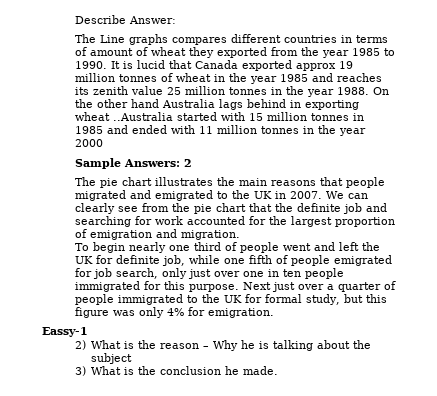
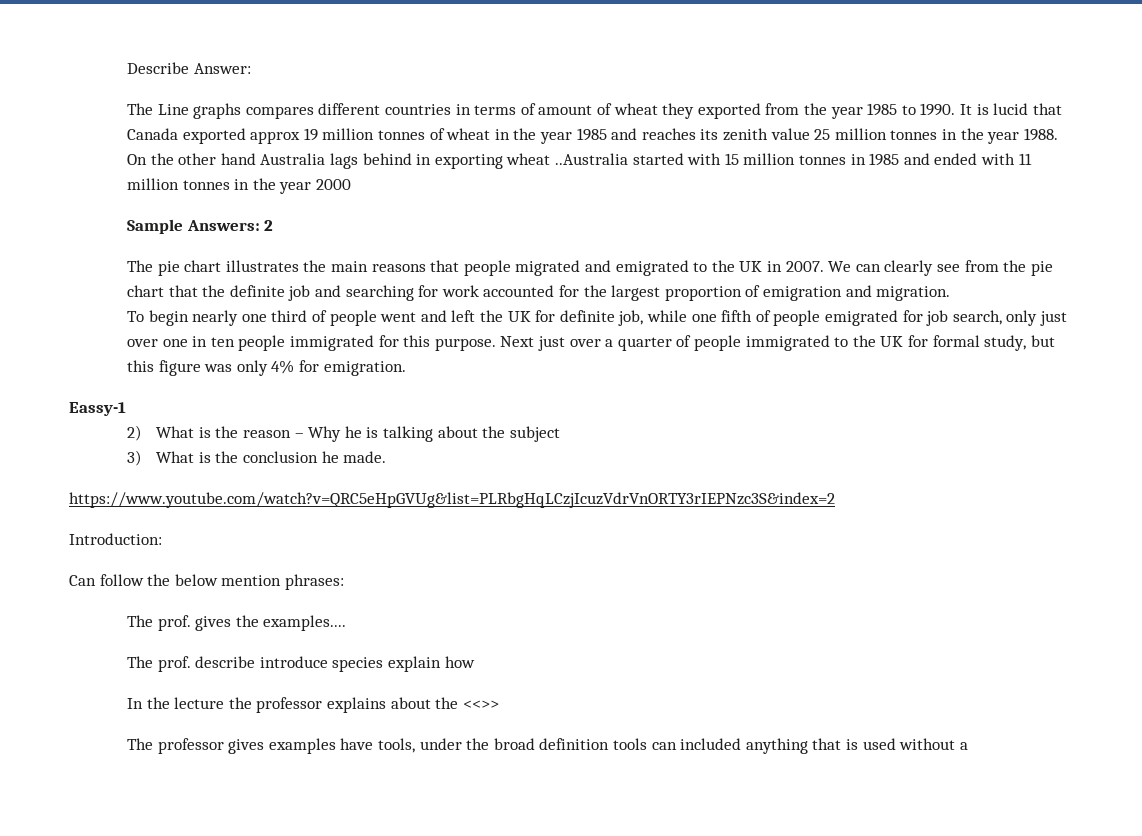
(279, 370) none -> [69,492,835,508] [69,533,162,545] [69,574,344,590] [127,615,347,631] [127,656,475,672] [127,697,499,713] [127,738,968,754] // https://www.youtube.com/watch?v=QRC5eHpGVUg&list=PLRbgHqLCzjIcuzVdrVnORTY3rIEPNzc3S&index=2 // Introduction: // Can follow the below mention phrases: // The prof. gives the examples.... // The prof. describe introduce species explain how // In the lecture the professor explains about the <<>> // The professor gives examples have tools, under the broad definition tools can included anything that is used without a

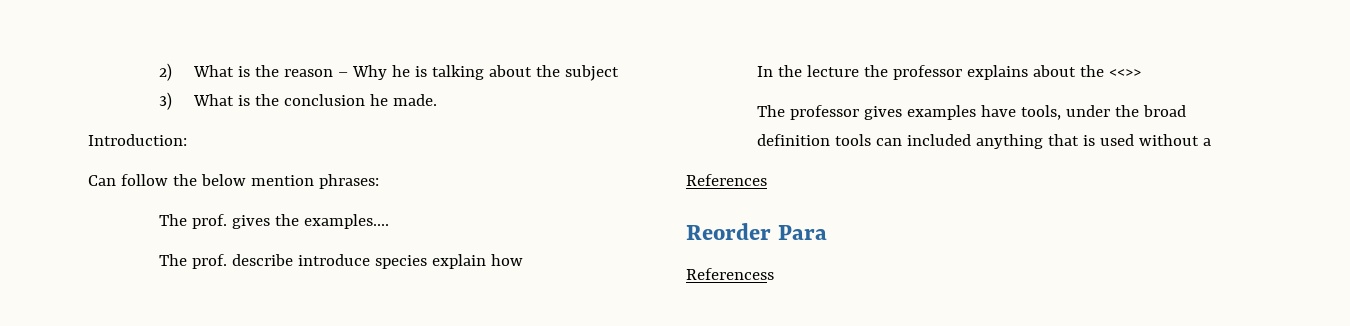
[127,62,251,74] [127,103,1062,119] [127,128,1058,144] [127,153,1032,169] [127,178,352,194] [127,219,274,234] [127,260,1053,276] [127,285,951,301] [127,310,1067,326] [127,335,1055,351] [127,360,406,376] [69,402,126,416] Describe Answer: // The Line graphs compares different countries in terms of amount of wheat they exported from the year 1985 to 1990. It is lucid that Canada exported approx 19 million tonnes of wheat in the year 1985 and reaches its zenith value 25 million tonnes in the year 1988. On the other hand Australia lags behind in exporting wheat ..Australia started with 15 million tonnes in 1985 and ended with 11 million tonnes in the year 2000 // Sample Answers: 2 // The pie chart illustrates the main reasons that people migrated and emigrated to the UK in 2007. We can clearly see from the pie chart that the definite job and searching for work accounted for the largest proportion of emigration and migration. // To begin nearly one third of people went and left the UK for definite job, while one fifth of people emigrated for job search, only just over one in ten people immigrated for this purpose. Next just over a quarter of people immigrated to the UK for formal study, but this figure was only 4% for emigration. // Eassy-1 // -> (158, 72) none
[69,492,835,508] // https://www.youtube.com/watch?v=QRC5eHpGVUg&list=PLRbgHqLCzjIcuzVdrVnORTY3rIEPNzc3S&index=2 -> (438, 100) none
(968, 746) none -> [686,174,767,186] [686,223,828,240] [686,268,774,280] // References // Reorder Para // Referencess

